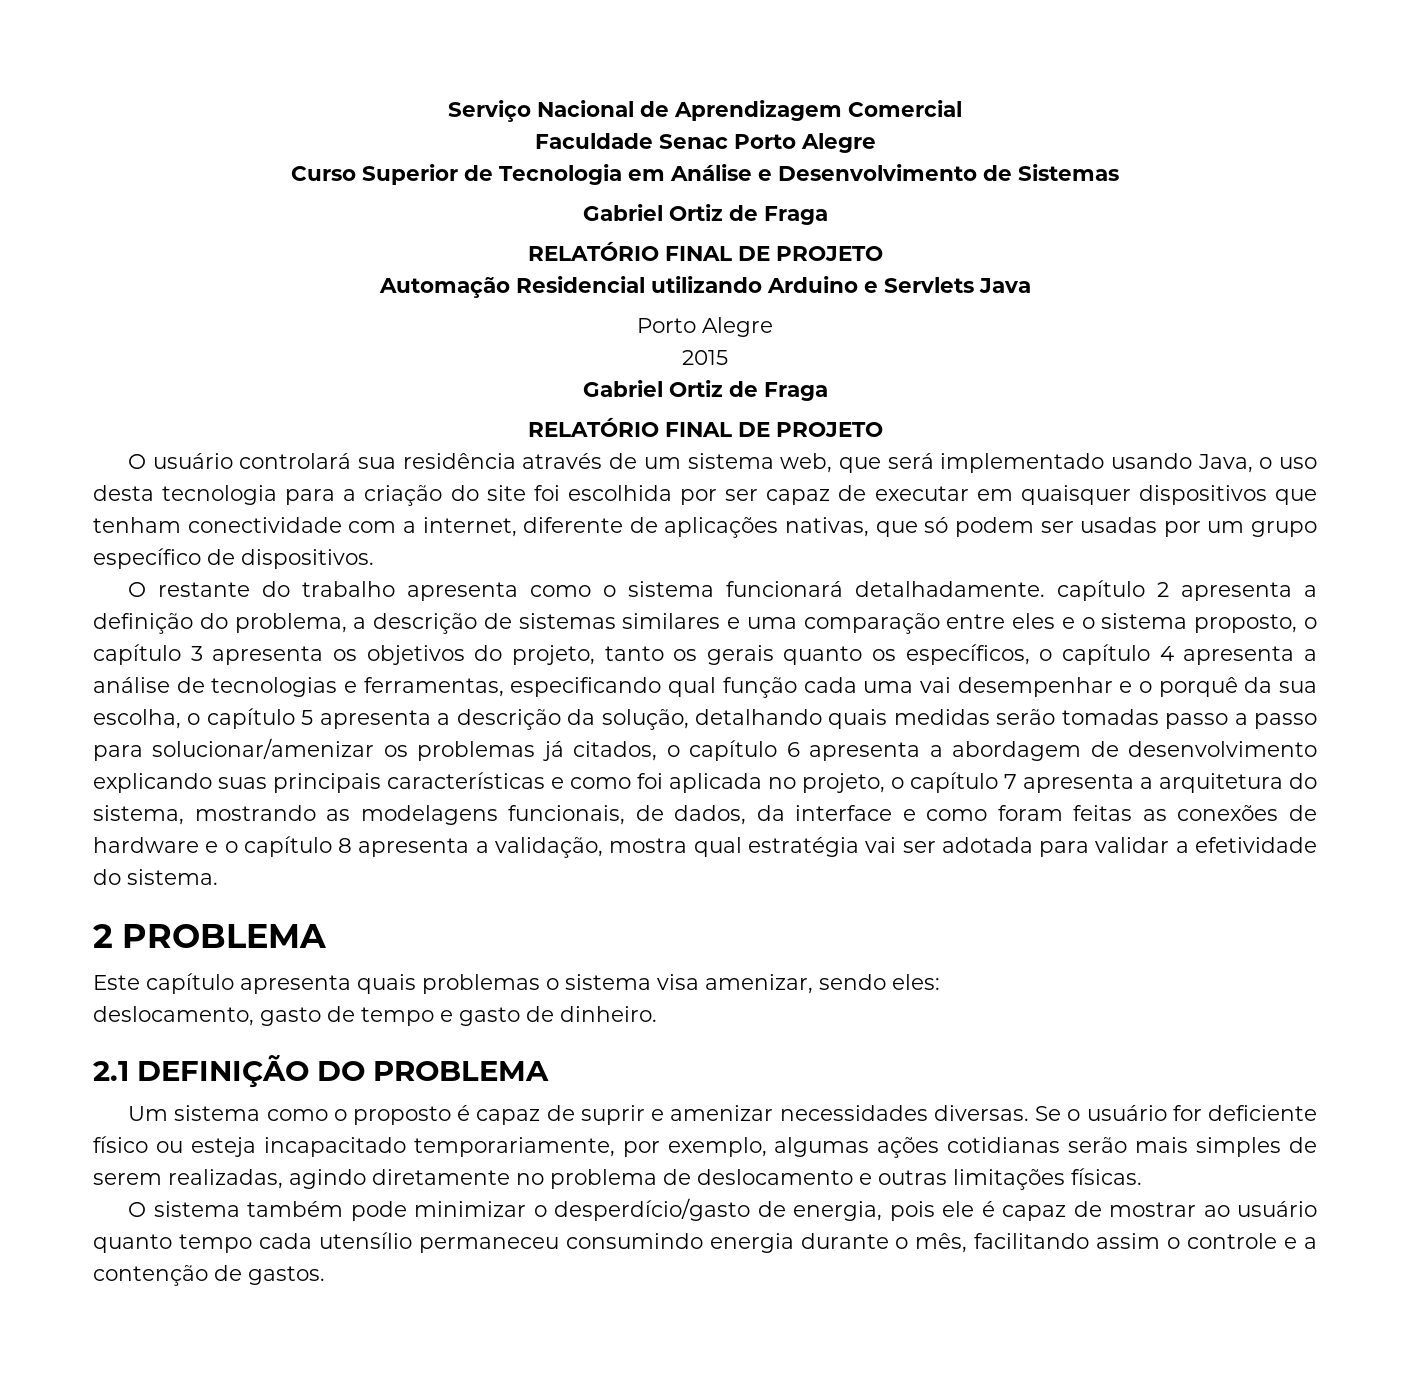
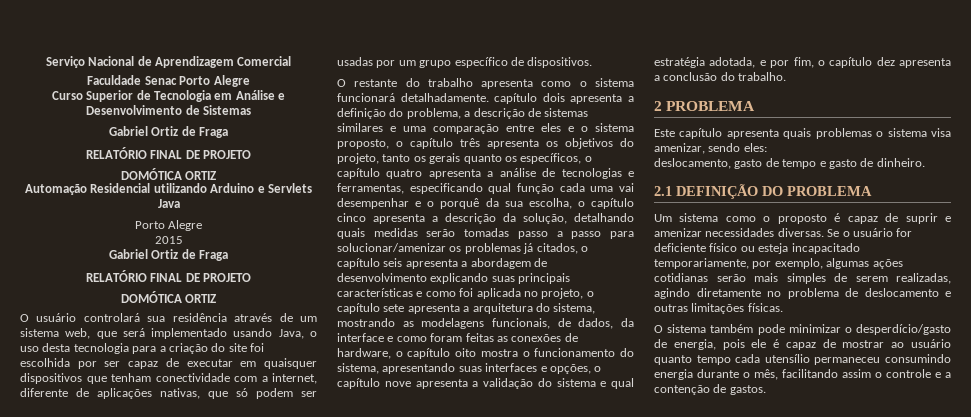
(883, 253) none -> [120,168,218,180] // DOMÓTICA ORTIZ
(883, 429) none -> [120,291,218,303] // DOMÓTICA ORTIZ
[1157,582,1170,597] 2 -> [542,93,565,102] dois
[190,646,203,661] 3 -> [460,138,480,147] três
[1159,646,1174,661] 4 -> [386,169,423,179] quatro
[301,710,314,725] 5 -> [337,213,366,222] cinco
[786,742,800,757] 6 -> [383,258,403,267] seis
[1004,774,1017,789] 7 -> [383,304,405,312] sete
[93,836,1317,858] [93,869,218,885] hardware e o capítulo 8 apresenta a validação, mostra qual estratégia vai ser adotada para validar a efetividade do sistema. -> [337,348,634,359] [337,363,602,374] [337,378,634,389] [654,57,951,68] [654,72,787,81] hardware, o capítulo oito mostra o funcionamento do sistema, apresentando suas interfaces e opções, o capítulo nove apresenta a validação do sistema e qual estratégia adotada, e por fim, o capítulo dez apresenta a conclusão do trabalho.

